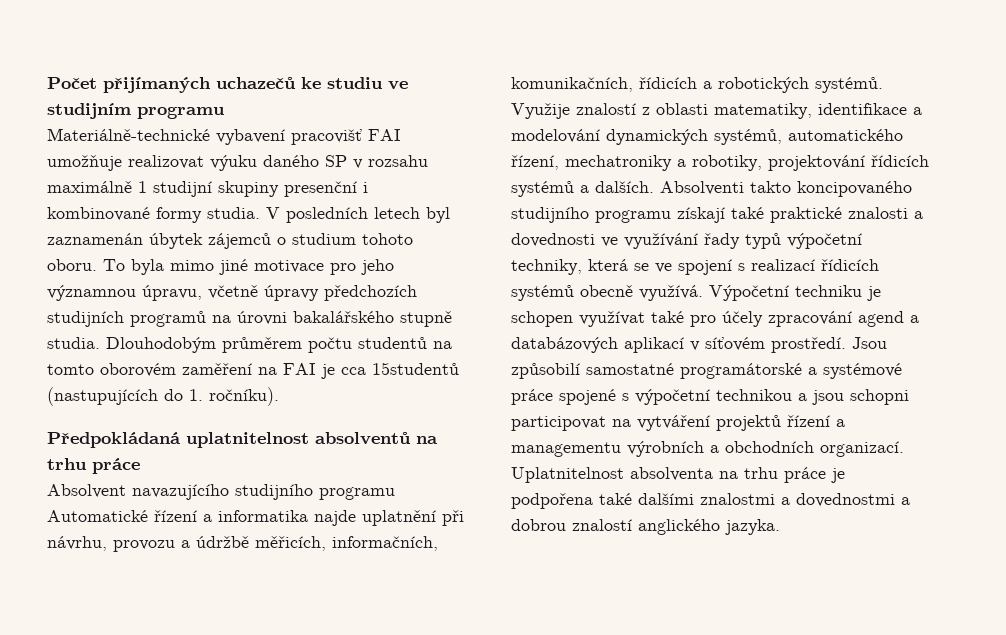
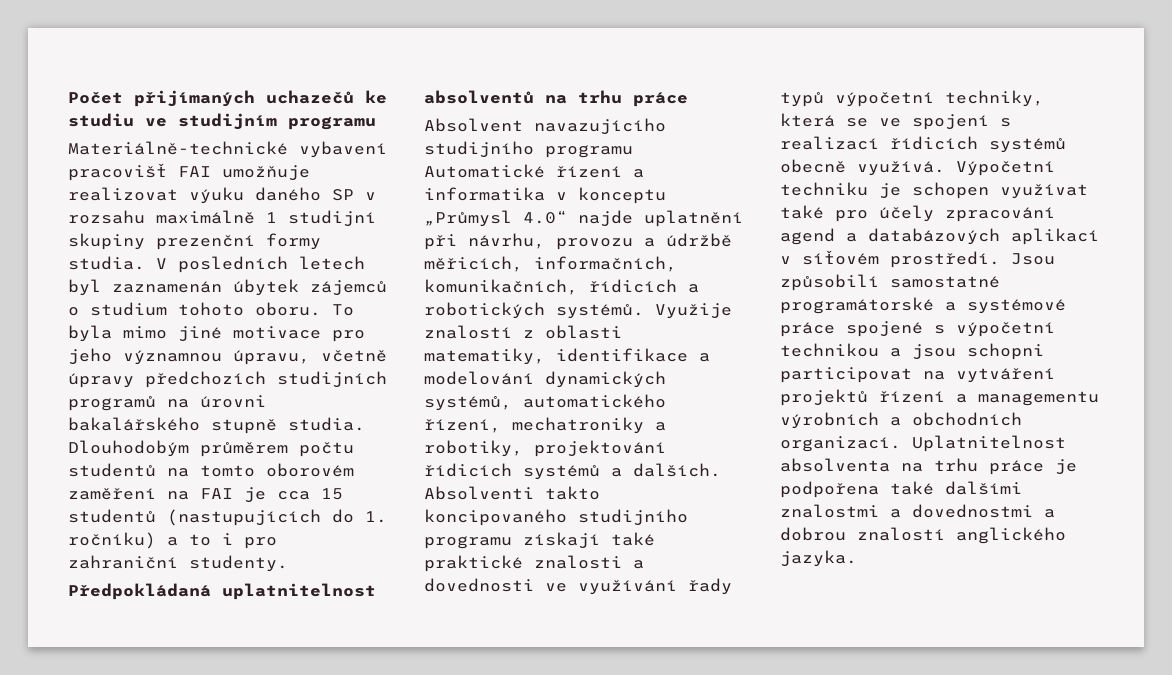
[284,181,368,197] [47,207,150,221] presenční i kombinované -> [156,235,255,250] prezenční
[372,362,459,375] 15studentů -> [321,488,343,500] [68,509,156,523] 15 studentů
[209,387,279,406] ročníku). -> [68,532,277,549] [68,555,288,572] ročníku) a to i pro zahraniční studenty.
(308, 516) none -> [556,187,666,204] [424,210,567,227] v konceptu „Průmysl 4.0“

